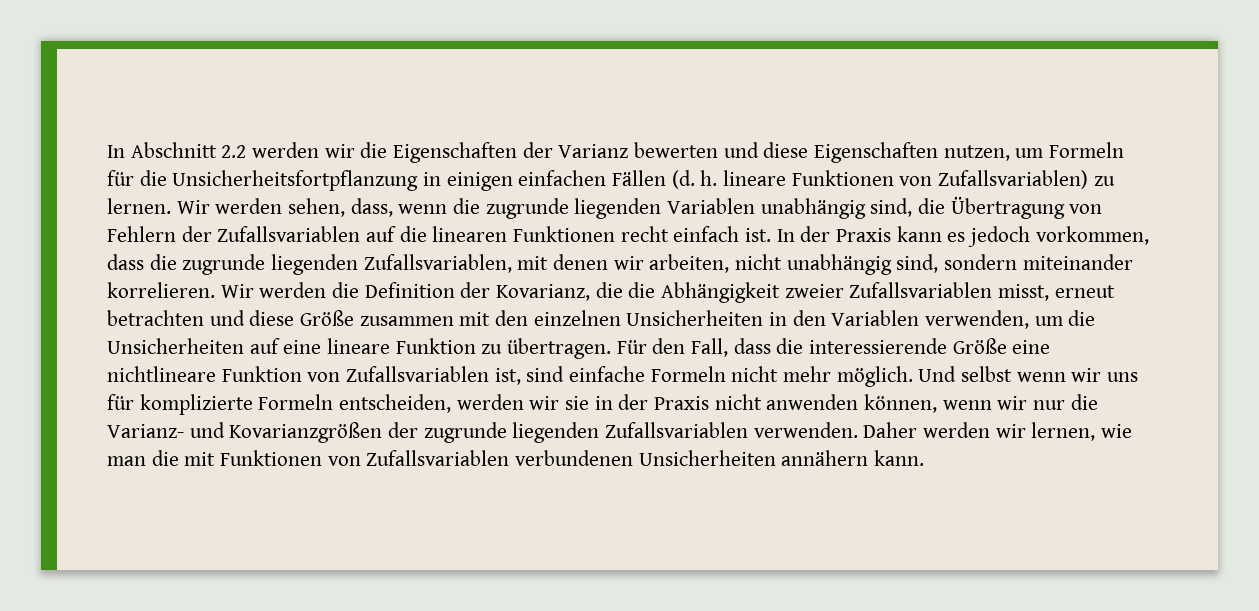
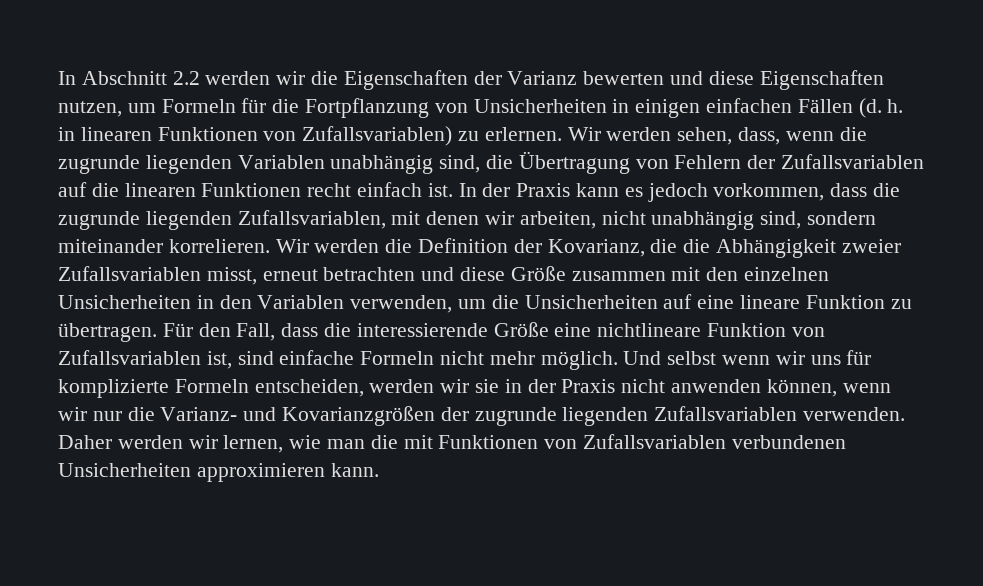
[172,170,419,191] Unsicherheitsfortpflanzung -> [305,98,607,118] Fortpflanzung von Unsicherheiten
[723,170,787,186] lineare -> [58,127,152,141] in linearen
[107,198,171,214] lernen. -> [484,127,562,141] erlernen.
[781,450,869,466] annähern -> [196,463,325,482] approximieren

